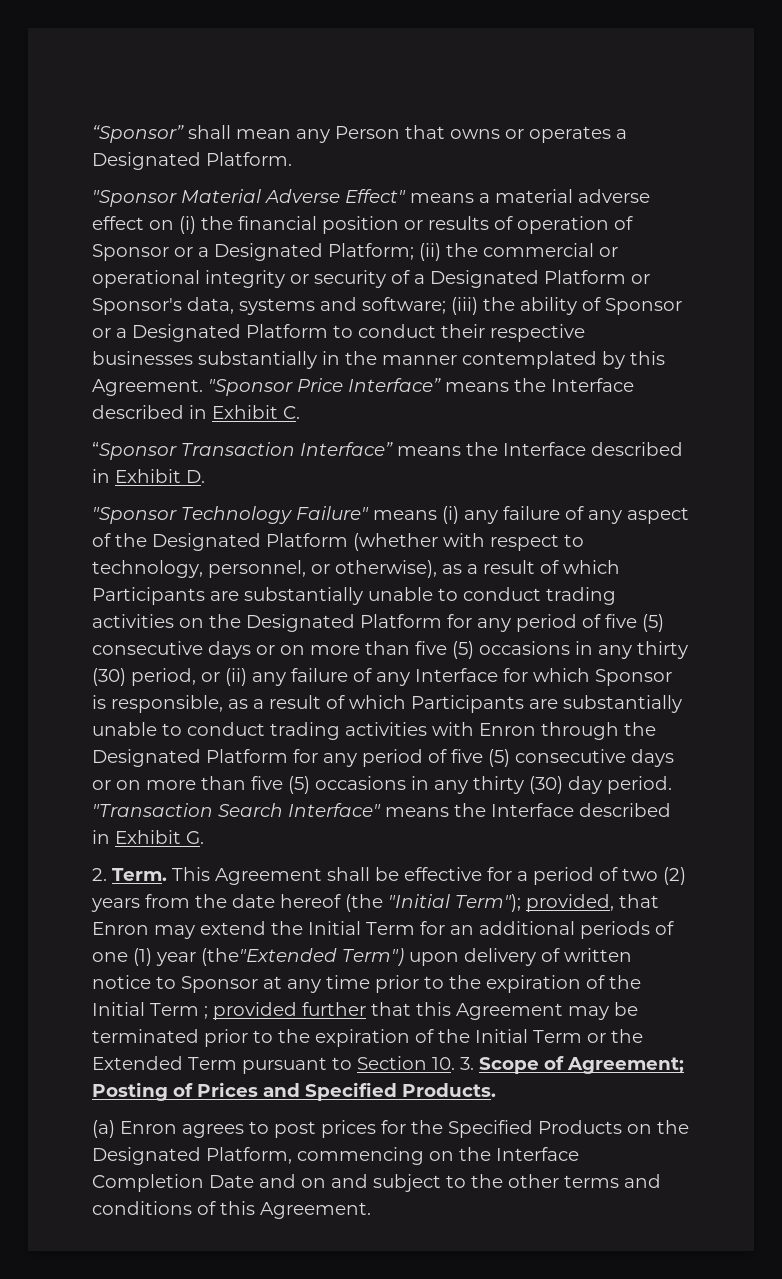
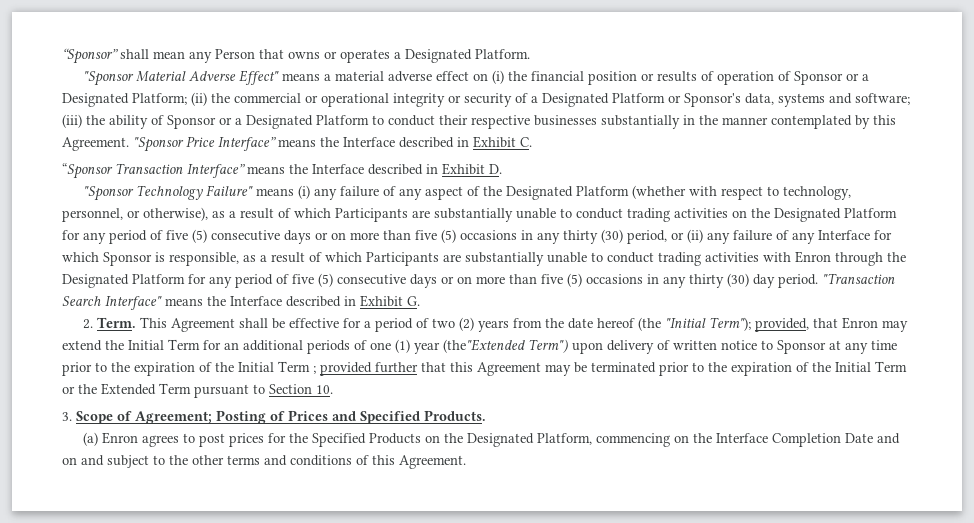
(455, 1063) none -> (333, 389) //

